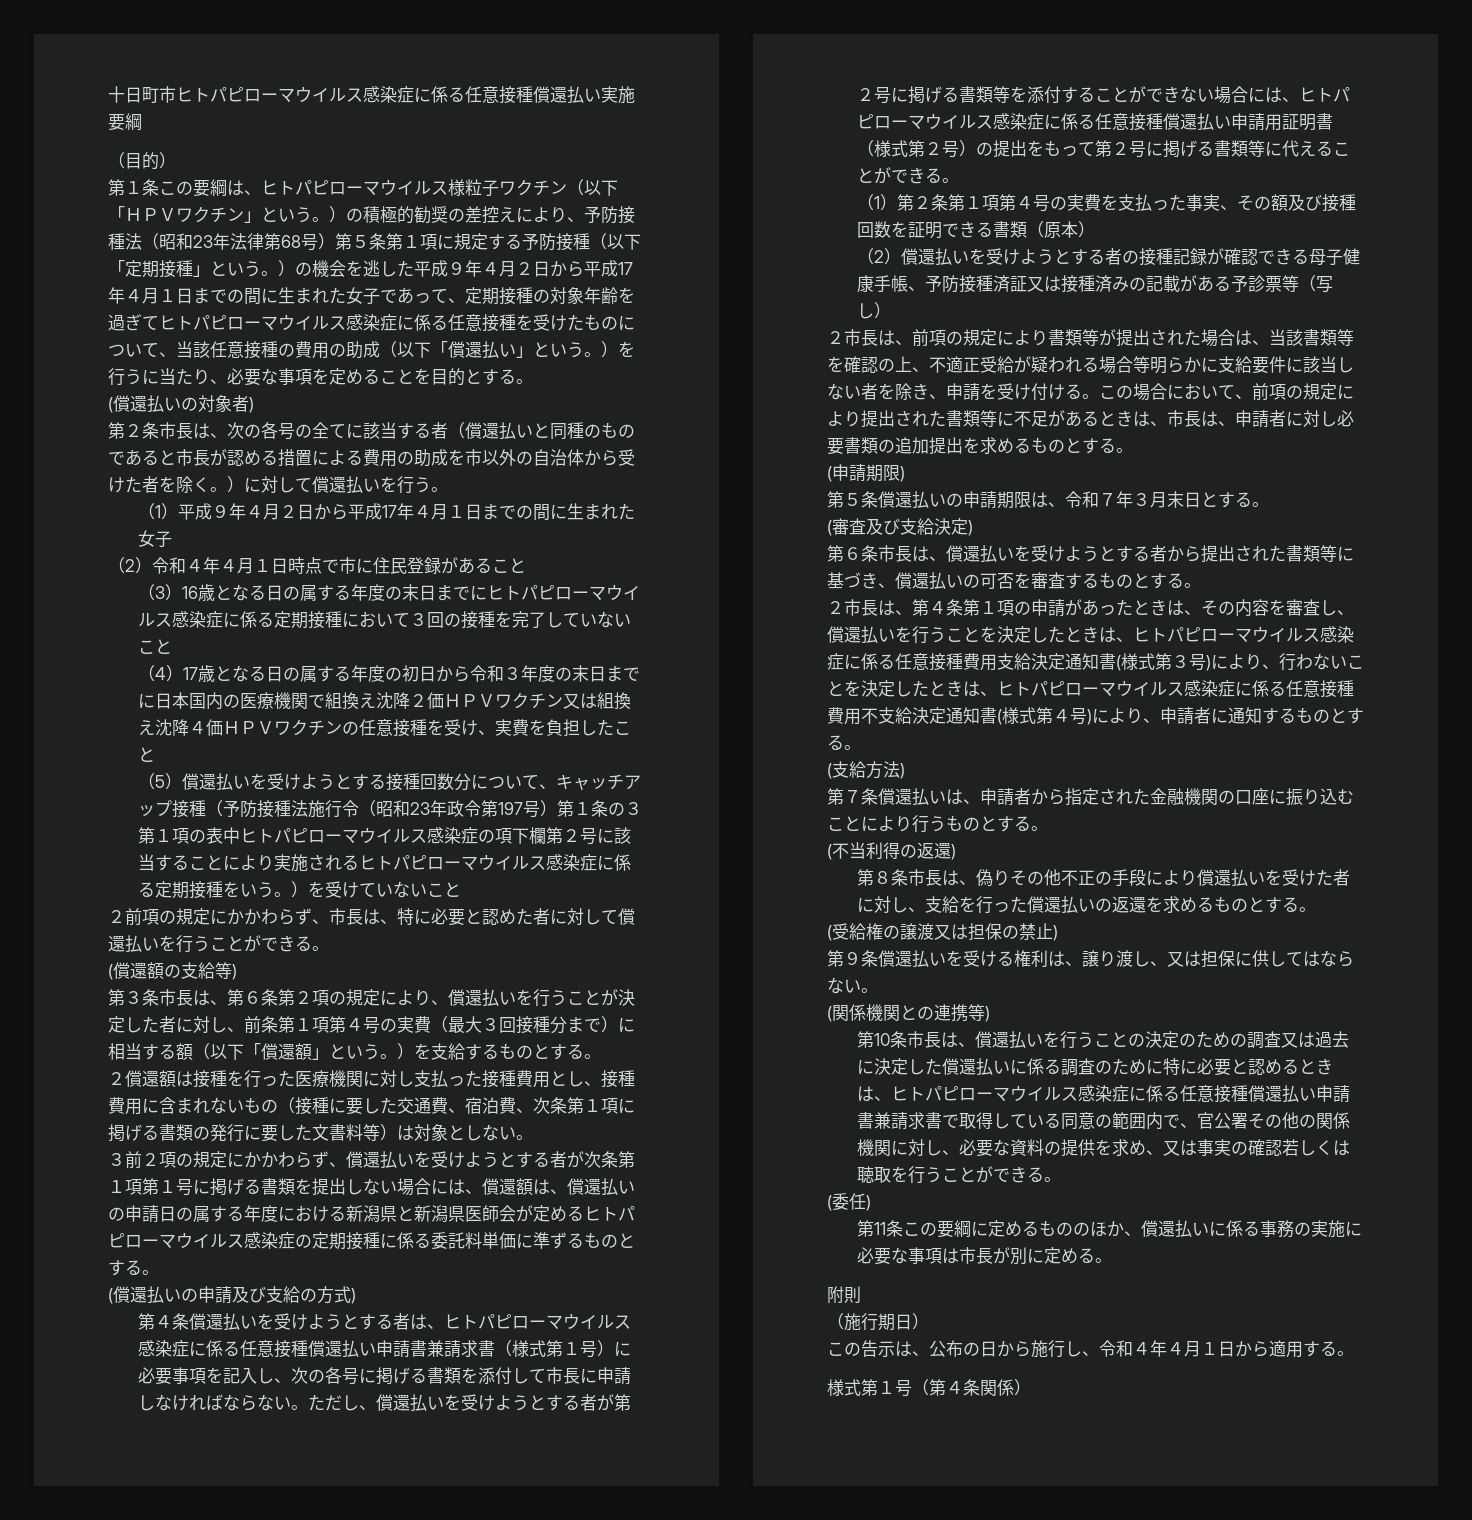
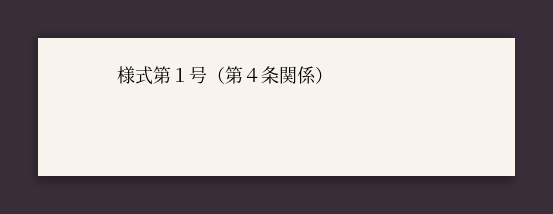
[108,86,635,104] [108,113,142,131] [108,152,176,170] [108,179,618,197] [108,206,635,224] [108,233,641,251] [108,260,633,278] [108,287,635,305] [108,314,635,332] [108,341,635,359] [108,368,533,386] [108,395,254,413] [108,422,635,440] [108,449,635,467] [108,476,448,494] [138,503,636,521] [138,530,173,548] [108,557,526,575] [138,584,641,601] [138,611,632,629] [138,639,173,654] [138,665,641,682] [138,692,632,710] [138,719,632,737] [138,747,156,762] [138,773,642,791] [138,800,643,818] [138,827,632,845] [138,854,632,872] [138,881,462,899] [108,908,635,926] [108,935,329,953] [108,962,237,980] [108,989,635,1007] [108,1016,635,1034] [108,1043,601,1060] [108,1070,635,1088] [108,1097,635,1115] [108,1124,533,1142] [108,1151,635,1169] [108,1178,635,1196] [108,1205,635,1223] [108,1232,635,1250] [108,1260,159,1276] [108,1286,356,1304] [138,1313,632,1330] [138,1340,632,1358] [138,1367,632,1385] [138,1394,632,1411] [857,86,1351,104] [857,113,1334,131] [857,140,1351,158] [857,167,960,184] [857,194,1357,212] [857,221,1096,239] [857,248,1361,266] [857,275,1334,293] [857,302,892,319] [827,329,1354,347] [827,356,1354,374] [827,383,1354,401] [827,410,1354,428] [827,437,1133,455] [827,464,905,482] [827,491,1269,509] [827,518,973,536] [827,545,1354,563] [827,572,1201,589] [827,599,1354,617] [827,626,1354,644] [827,653,1364,671] [827,680,1354,698] [827,707,1364,725] [827,735,861,750] [827,761,905,779] [827,788,1354,806] [827,815,1048,833] [827,842,956,860] [857,869,1351,887] [857,896,1317,914] [827,923,1058,941] [827,950,1354,967] [827,977,878,994] [827,1004,990,1022] [857,1031,1350,1049] [857,1058,1334,1076] [857,1085,1351,1103] [857,1112,1351,1130] [857,1139,1351,1157] [857,1166,1062,1184] [827,1193,871,1211] [857,1220,1363,1238] [857,1247,1113,1265] [827,1286,861,1304] [827,1313,929,1331] [827,1340,1354,1358] 十日町市ヒトパピローマウイルス感染症に係る任意接種償還払い実施要綱 // （目的） // 第１条この要綱は、ヒトパピローマウイルス様粒子ワクチン（以下「ＨＰＶワクチン」という。）の積極的勧奨の差控えにより、予防接種法（昭和23年法律第68号）第５条第１項に規定する予防接種（以下「定期接種」という。）の機会を逃した平成９年４月２日から平成17年４月１日までの間に生まれた女子であって、定期接種の対象年齢を過ぎてヒトパピローマウイルス感染症に係る任意接種を受けたものについて、当該任意接種の費用の助成（以下「償還払い」という。）を行うに当たり、必要な事項を定めることを目的とする。 // (償還払いの対象者) // 第２条市長は、次の各号の全てに該当する者（償還払いと同種のものであると市長が認める措置による費用の助成を市以外の自治体から受けた者を除く。）に対して償還払いを行う。 // （1）平成９年４月２日から平成17年４月１日までの間に生まれた女子 // （2）令和４年４月１日時点で市に住民登録があること // （3）16歳となる日の属する年度の末日までにヒトパピローマウイルス感染症に係る定期接種において３回の接種を完了していないこと // （4）17歳となる日の属する年度の初日から令和３年度の末日までに日本国内の医療機関で組換え沈降２価ＨＰＶワクチン又は組換え沈降４価ＨＰＶワクチンの任意接種を受け、実費を負担したこと // （5）償還払いを受けようとする接種回数分について、キャッチアップ接種（予防接種法施行令（昭和23年政令第197号）第１条の３第１項の表中ヒトパピローマウイルス感染症の項下欄第２号に該当することにより実施されるヒトパピローマウイルス感染症に係る定期接種をいう。）を受けていないこと // ２前項の規定にかかわらず、市長は、特に必要と認めた者に対して償還払いを行うことができる。 // (償還額の支給等) // 第３条市長は、第６条第２項の規定により、償還払いを行うことが決定した者に対し、前条第１項第４号の実費（最大３回接種分まで）に相当する額（以下「償還額」という。）を支給するものとする。 // ２償還額は接種を行った医療機関に対し支払った接種費用とし、接種費用に含まれないもの（接種に要した交通費、宿泊費、次条第１項に掲げる書類の発行に要した文書料等）は対象としない。 // ３前２項の規定にかかわらず、償還払いを受けようとする者が次条第１項第１号に掲げる書類を提出しない場合には、償還額は、償還払いの申請日の属する年度における新潟県と新潟県医師会が定めるヒトパピローマウイルス感染症の定期接種に係る委託料単価に準ずるものとする。 // (償還払いの申請及び支給の方式) // 第４条償還払いを受けようとする者は、ヒトパピローマウイルス感染症に係る任意接種償還払い申請書兼請求書（様式第１号）に必要事項を記入し、次の各号に掲げる書類を添付して市長に申請しなければならない。ただし、償還払いを受けようとする者が第２号に掲げる書類等を添付することができない場合には、ヒトパピローマウイルス感染症に係る任意接種償還払い申請用証明書（様式第２号）の提出をもって第２号に掲げる書類等に代えることができる。 // （1）第２条第１項第４号の実費を支払った事実、その額及び接種回数を証明できる書類（原本） // （2）償還払いを受けようとする者の接種記録が確認できる母子健康手帳、予防接種済証又は接種済みの記載がある予診票等（写し） // ２市長は、前項の規定により書類等が提出された場合は、当該書類等を確認の上、不適正受給が疑われる場合等明らかに支給要件に該当しない者を除き、申請を受け付ける。この場合において、前項の規定により提出された書類等に不足があるときは、市長は、申請者に対し必要書類の追加提出を求めるものとする。 // (申請期限) // 第５条償還払いの申請期限は、令和７年３月末日とする。 // (審査及び支給決定) // 第６条市長は、償還払いを受けようとする者から提出された書類等に基づき、償還払いの可否を審査するものとする。 // ２市長は、第４条第１項の申請があったときは、その内容を審査し、償還払いを行うことを決定したときは、ヒトパピローマウイルス感染症に係る任意接種費用支給決定通知書(様式第３号)により、行わないことを決定したときは、ヒトパピローマウイルス感染症に係る任意接種費用不支給決定通知書(様式第４号)により、申請者に通知するものとする。 // (支給方法) // 第７条償還払いは、申請者から指定された金融機関の口座に振り込むことにより行うものとする。 // (不当利得の返還) // 第８条市長は、偽りその他不正の手段により償還払いを受けた者に対し、支給を行った償還払いの返還を求めるものとする。 // (受給権の譲渡又は担保の禁止) // 第９条償還払いを受ける権利は、譲り渡し、又は担保に供してはならない。 // (関係機関との連携等) // 第10条市長は、償還払いを行うことの決定のための調査又は過去に決定した償還払いに係る調査のために特に必要と認めるときは、ヒトパピローマウイルス感染症に係る任意接種償還払い申請書兼請求書で取得している同意の範囲内で、官公署その他の関係機関に対し、必要な資料の提供を求め、又は事実の確認若しくは聴取を行うことができる。 // (委任) // 第11条この要綱に定めるもののほか、償還払いに係る事務の実施に必要な事項は市長が別に定める。 // 附則 // （施行期日） // この告示は、公布の日から施行し、令和４年４月１日から適用する。 // -> (117, 75) none

